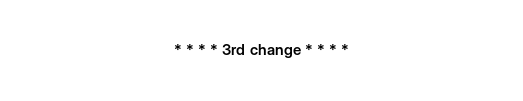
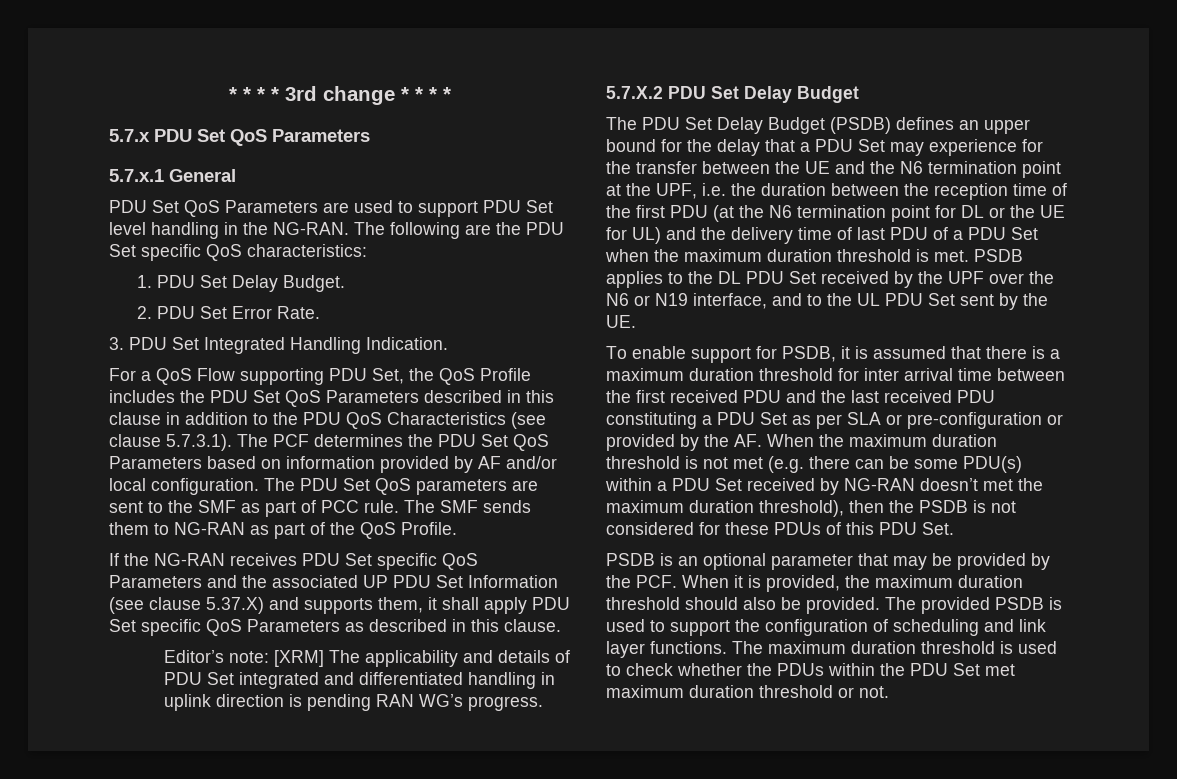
(349, 49) none -> [109,129,370,146] [109,169,236,182] [109,200,553,217] [109,222,564,239] [109,244,367,261] [136,275,345,292] [136,306,320,319] [109,337,448,354] [109,368,531,385] [109,390,554,407] [109,412,546,429] [109,434,549,451] [109,456,557,473] [109,478,538,495] [109,500,531,517] [109,522,457,539] [109,553,478,570] [109,575,558,588] [109,597,570,614] [109,619,561,636] [164,650,571,667] [164,672,556,689] [164,694,544,711] [606,86,859,103] [606,117,1030,134] [606,139,1043,156] [606,161,1061,178] [606,183,1067,200] [606,205,1065,222] [606,227,1038,244] [605,249,1023,262] [606,271,1054,288] [606,293,1048,310] [606,315,636,328] [606,346,1060,363] [606,368,1065,381] [606,390,995,403] [606,412,1063,429] [606,434,997,451] [606,456,1022,473] [605,478,1043,495] [606,500,1016,517] [606,522,954,535] [606,553,1050,570] [606,575,1023,592] [606,597,1062,614] [606,619,1046,636] [606,641,1057,658] [606,663,1015,676] [606,685,889,698] // 5.7.x PDU Set QoS Parameters // 5.7.x.1 General // PDU Set QoS Parameters are used to support PDU Set level handling in the NG-RAN. The following are the PDU Set specific QoS characteristics: // 1. PDU Set Delay Budget. // 2. PDU Set Error Rate. // 3. PDU Set Integrated Handling Indication. // For a QoS Flow supporting PDU Set, the QoS Profile includes the PDU Set QoS Parameters described in this clause in addition to the PDU QoS Characteristics (see clause 5.7.3.1). The PCF determines the PDU Set QoS Parameters based on information provided by AF and/or local configuration. The PDU Set QoS parameters are sent to the SMF as part of PCC rule. The SMF sends them to NG-RAN as part of the QoS Profile. // If the NG-RAN receives PDU Set specific QoS Parameters and the associated UP PDU Set Information (see clause 5.37.X) and supports them, it shall apply PDU Set specific QoS Parameters as described in this clause. // Editor’s note: [XRM] The applicability and details of PDU Set integrated and differentiated handling in uplink direction is pending RAN WG’s progress. // 5.7.X.2 PDU Set Delay Budget // The PDU Set Delay Budget (PSDB) defines an upper bound for the delay that a PDU Set may experience for the transfer between the UE and the N6 termination point at the UPF, i.e. the duration between the reception time of the first PDU (at the N6 termination point for DL or the UE for UL) and the delivery time of last PDU of a PDU Set when the maximum duration threshold is met. PSDB applies to the DL PDU Set received by the UPF over the N6 or N19 interface, and to the UL PDU Set sent by the UE. // To enable support for PSDB, it is assumed that there is a maximum duration threshold for inter arrival time between the first received PDU and the last received PDU constituting a PDU Set as per SLA or pre-configuration or provided by the AF. When the maximum duration threshold is not met (e.g. there can be some PDU(s) within a PDU Set received by NG-RAN doesn’t met the maximum duration threshold), then the PSDB is not considered for these PDUs of this PDU Set. // PSDB is an optional parameter that may be provided by the PCF. When it is provided, the maximum duration threshold should also be provided. The provided PSDB is used to support the configuration of scheduling and link layer functions. The maximum duration threshold is used to check whether the PDUs within the PDU Set met maximum duration threshold or not.

